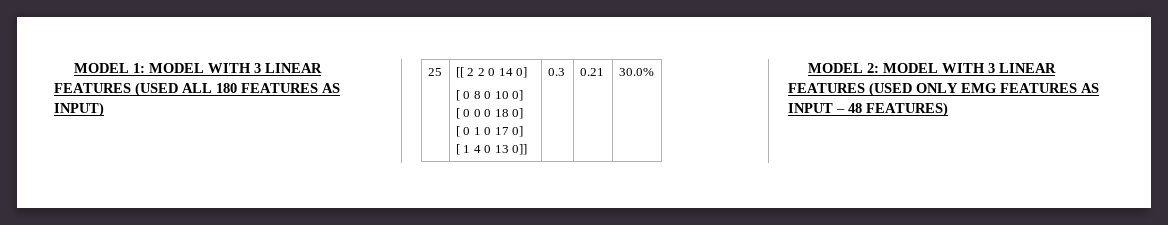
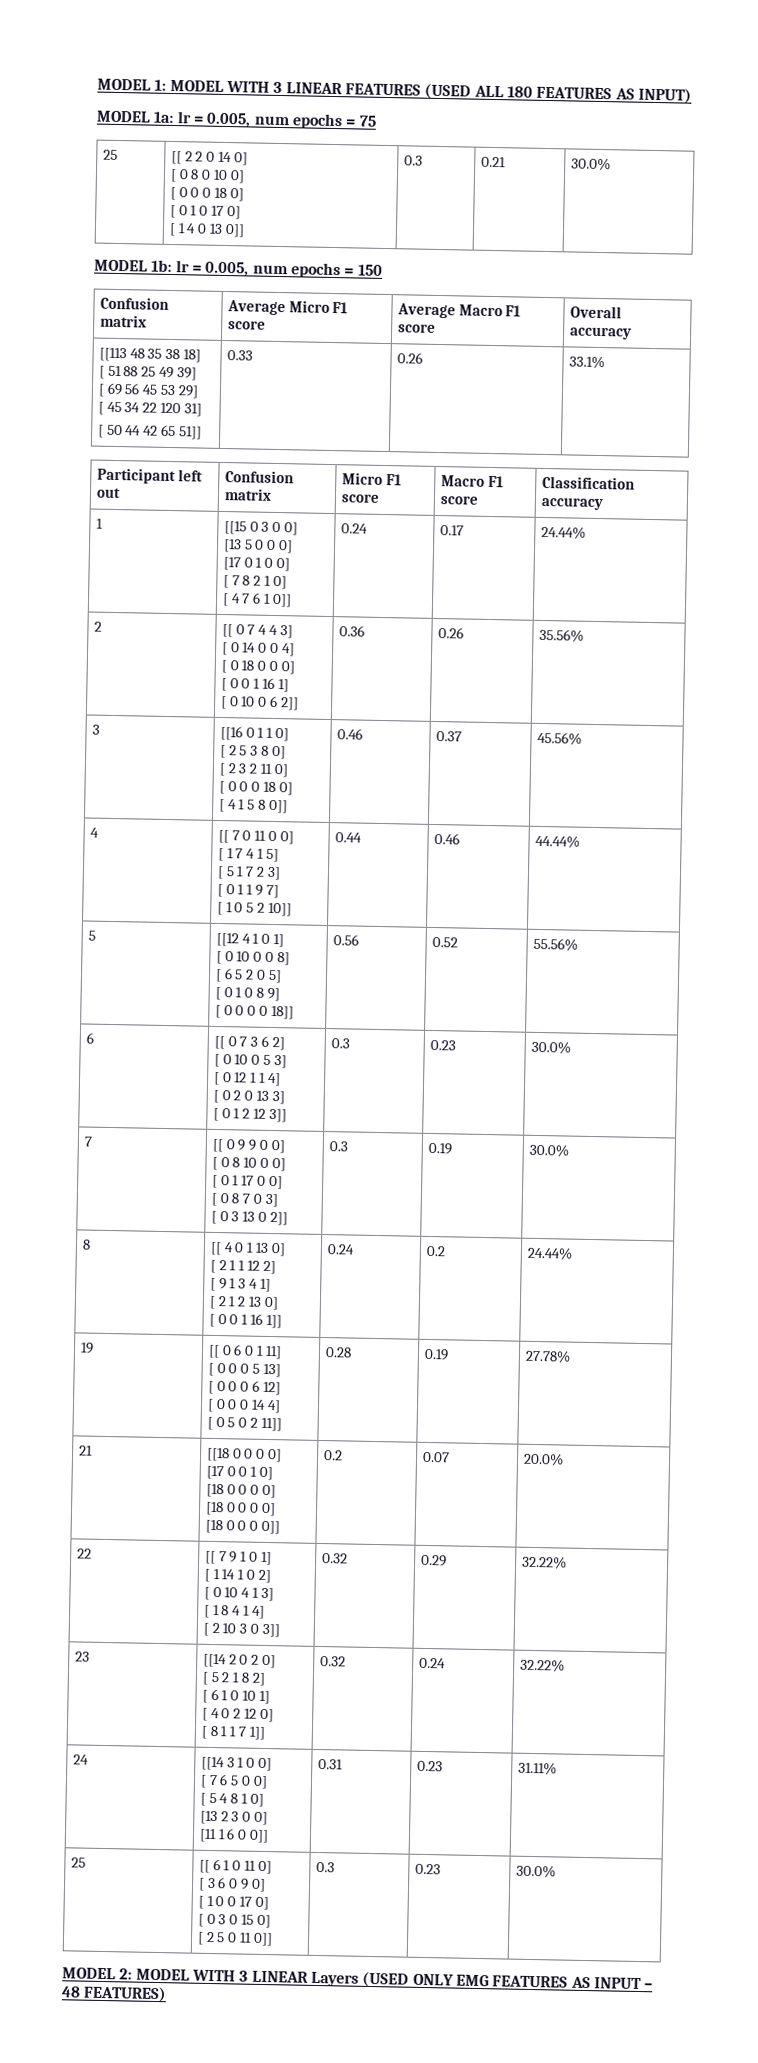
(104, 109) none -> [96,110,377,130] // MODEL 1a: lr = 0.005, num epochs = 75
(654, 72) none -> [94,259,383,279] [99,296,169,310] [99,314,147,328] [226,300,349,316] [227,320,266,330] [396,303,522,319] [397,323,436,333] [569,305,622,319] [568,326,632,340] [98,347,202,363] [98,365,198,381] [97,382,200,399] [97,401,203,417] [97,424,203,440] [226,350,253,361] [396,352,423,364] [568,355,605,369] [96,467,203,485] [95,487,121,499] [224,470,294,484] [223,488,272,501] [341,472,402,486] [340,493,380,503] [440,475,504,488] [439,495,479,505] [541,475,635,490] [540,496,603,511] [95,518,103,529] [223,521,299,536] [222,539,294,554] [222,557,291,572] [222,574,288,590] [221,592,293,608] [340,523,368,534] [439,525,464,536] [540,525,586,539] [93,621,102,632] [221,623,294,639] [221,641,296,657] [220,659,296,675] [220,677,290,693] [219,695,300,711] [338,625,365,637] [437,627,464,639] [538,628,584,642] [91,724,100,735] [219,725,290,742] [219,744,287,760] [218,762,289,778] [218,780,294,796] [218,798,289,814] [336,728,363,740] [435,731,462,742] [536,731,582,745] [89,827,99,838] [217,829,295,845] [217,847,280,863] [216,865,282,881] [216,883,280,899] [216,901,293,917] [334,832,362,843] [433,832,460,845] [534,834,580,848] [87,930,96,941] [215,932,285,948] [215,950,291,966] [214,968,283,984] [214,986,281,1002] [214,1004,295,1020] [332,934,359,946] [431,936,458,948] [532,937,578,951] [85,1032,94,1044] [213,1035,286,1051] [213,1053,288,1069] [212,1071,282,1087] [212,1089,286,1105] [212,1107,288,1123] [330,1038,350,1049] [429,1039,456,1051] [530,1040,571,1054] [83,1136,92,1147] [211,1138,286,1154] [211,1156,287,1172] [211,1174,284,1190] [210,1192,279,1208] [210,1210,289,1226] [328,1141,348,1152] [427,1142,452,1155] [528,1143,569,1157] [81,1239,91,1250] [209,1241,287,1257] [209,1259,277,1275] [209,1277,272,1293] [208,1295,280,1311] [208,1313,283,1329] [326,1244,355,1255] [425,1245,446,1257] [526,1246,572,1260] [79,1342,94,1354] [207,1344,283,1360] [207,1362,282,1378] [207,1380,282,1396] [206,1398,282,1414] [206,1416,283,1432] [324,1347,352,1358] [423,1348,449,1361] [524,1349,571,1363] [78,1445,93,1456] [205,1447,283,1463] [205,1465,274,1481] [205,1483,277,1499] [204,1501,277,1517] [204,1519,281,1535] [322,1450,343,1461] [421,1451,450,1463] [522,1452,564,1466] [76,1548,92,1559] [204,1550,273,1566] [203,1568,272,1584] [203,1586,275,1602] [203,1604,266,1619] [202,1622,281,1638] [321,1553,348,1564] [420,1554,447,1567] [521,1555,567,1569] [74,1651,90,1662] [202,1653,277,1669] [201,1671,267,1686] [201,1688,271,1705] [201,1707,275,1723] [200,1725,266,1741] [319,1655,346,1667] [418,1657,446,1669] [519,1658,565,1672] [72,1754,89,1765] [200,1756,273,1772] [199,1774,269,1790] [199,1792,265,1807] [199,1810,269,1826] [198,1828,270,1844] [317,1758,343,1770] [416,1760,443,1772] [517,1761,557,1775] [70,1857,86,1868] [198,1859,273,1875] [197,1877,267,1893] [197,1895,270,1911] [197,1913,272,1929] [196,1931,274,1947] [315,1861,335,1873] [414,1863,441,1875] [515,1864,556,1878] // MODEL 1b: lr = 0.005, num epochs = 150 // Confusion matrix | Average Micro F1 score | Average Macro F1 score | Overall accuracy // [[113 48 35 38 18] // [ 51 88 25 49 39] // [ 69 56 45 53 29] // [ 45 34 22 120 31] // [ 50 44 42 65 51]] | 0.33 | 0.26 | 33.1% // Participant left out | Confusion matrix | Micro F1 score | Macro F1 score | Classification accuracy // 1 | [[15 0 3 0 0] // [13 5 0 0 0] // [17 0 1 0 0] // [ 7 8 2 1 0] // [ 4 7 6 1 0]] | 0.24 | 0.17 | 24.44% // 2 | [[ 0 7 4 4 3] // [ 0 14 0 0 4] // [ 0 18 0 0 0] // [ 0 0 1 16 1] // [ 0 10 0 6 2]] | 0.36 | 0.26 | 35.56% // 3 | [[16 0 1 1 0] // [ 2 5 3 8 0] // [ 2 3 2 11 0] // [ 0 0 0 18 0] // [ 4 1 5 8 0]] | 0.46 | 0.37 | 45.56% // 4 | [[ 7 0 11 0 0] // [ 1 7 4 1 5] // [ 5 1 7 2 3] // [ 0 1 1 9 7] // [ 1 0 5 2 10]] | 0.44 | 0.46 | 44.44% // 5 | [[12 4 1 0 1] // [ 0 10 0 0 8] // [ 6 5 2 0 5] // [ 0 1 0 8 9] // [ 0 0 0 0 18]] | 0.56 | 0.52 | 55.56% // 6 | [[ 0 7 3 6 2] // [ 0 10 0 5 3] // [ 0 12 1 1 4] // [ 0 2 0 13 3] // [ 0 1 2 12 3]] | 0.3 | 0.23 | 30.0% // 7 | [[ 0 9 9 0 0] // [ 0 8 10 0 0] // [ 0 1 17 0 0] // [ 0 8 7 0 3] // [ 0 3 13 0 2]] | 0.3 | 0.19 | 30.0% // 8 | [[ 4 0 1 13 0] // [ 2 1 1 12 2] // [ 9 1 3 4 1] // [ 2 1 2 13 0] // [ 0 0 1 16 1]] | 0.24 | 0.2 | 24.44% // 19 | [[ 0 6 0 1 11] // [ 0 0 0 5 13] // [ 0 0 0 6 12] // [ 0 0 0 14 4] // [ 0 5 0 2 11]] | 0.28 | 0.19 | 27.78% // 21 | [[18 0 0 0 0] // [17 0 0 1 0] // [18 0 0 0 0] // [18 0 0 0 0] // [18 0 0 0 0]] | 0.2 | 0.07 | 20.0% // 22 | [[ 7 9 1 0 1] // [ 1 14 1 0 2] // [ 0 10 4 1 3] // [ 1 8 4 1 4] // [ 2 10 3 0 3]] | 0.32 | 0.29 | 32.22% // 23 | [[14 2 0 2 0] // [ 5 2 1 8 2] // [ 6 1 0 10 1] // [ 4 0 2 12 0] // [ 8 1 1 7 1]] | 0.32 | 0.24 | 32.22% // 24 | [[14 3 1 0 0] // [ 7 6 5 0 0] // [ 5 4 8 1 0] // [13 2 3 0 0] // [11 1 6 0 0]] | 0.31 | 0.23 | 31.11% // 25 | [[ 6 1 0 11 0] // [ 3 6 0 9 0] // [ 1 0 0 17 0] // [ 0 3 0 15 0] // [ 2 5 0 11 0]] | 0.3 | 0.23 | 30.0%
[788,83,865,93] FEATURES -> [310,1971,359,1987] Layers

